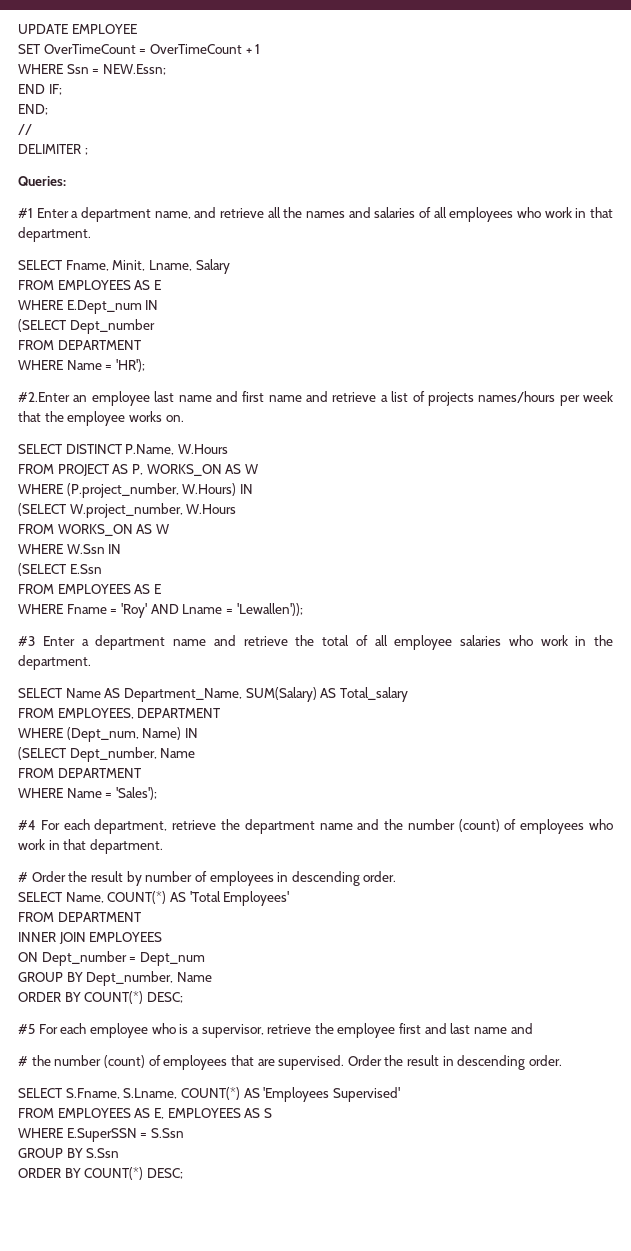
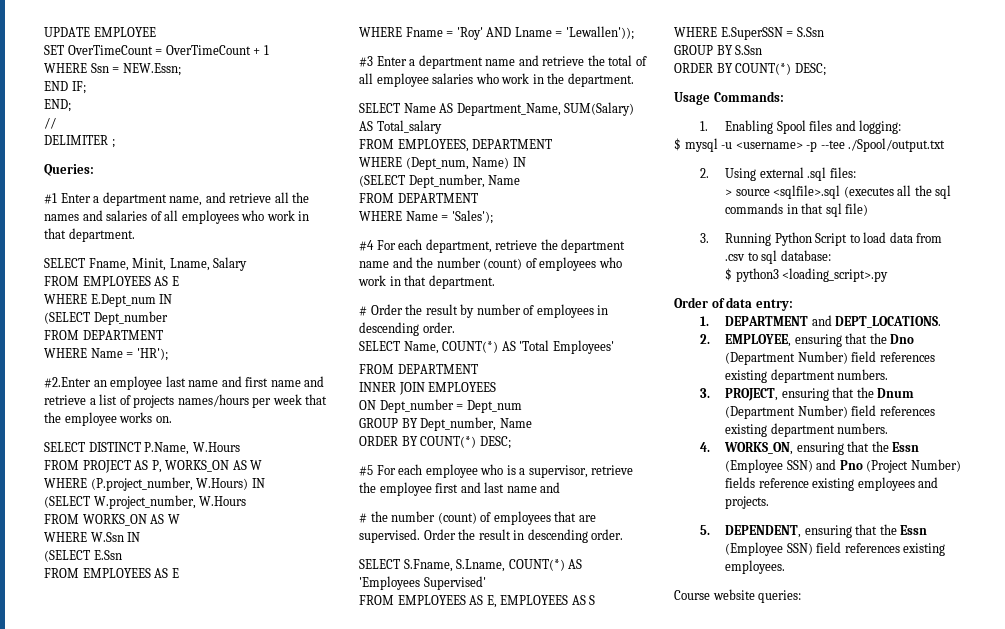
(183, 1173) none -> [674,91,784,105] [699,120,902,134] [674,138,946,152] [699,167,856,181] [725,185,952,199] [725,203,869,217] [699,232,943,246] [725,250,831,264] [725,268,889,282] [674,297,793,311] [699,315,942,328] [699,333,915,347] [725,351,935,365] [725,369,889,383] [699,387,915,401] [725,405,935,419] [725,423,889,437] [699,441,920,455] [725,459,961,473] [725,477,939,491] [725,496,770,509] [699,524,928,538] [725,542,946,556] [725,560,786,574] [674,589,802,603] // Usage Commands: // 1. Enabling Spool files and logging: // $ mysql -u <username> -p --tee ./Spool/output.txt // 2. Using external .sql files: // > source <sqlfile>.sql (executes all the sql commands in that sql file) // 3. Running Python Script to load data from .csv to sql database: // $ python3 <loading_script>.py // Order of data entry: // 1. DEPARTMENT and DEPT_LOCATIONS. // 2. EMPLOYEE, ensuring that the Dno (Department Number) field references existing department numbers. // 3. PROJECT, ensuring that the Dnum (Department Number) field references existing department numbers. // 4. WORKS_ON, ensuring that the Essn (Employee SSN) and Pno (Project Number) fields reference existing employees and projects. // 5. DEPENDENT, ensuring that the Essn (Employee SSN) field references existing employees. // Course website queries:

